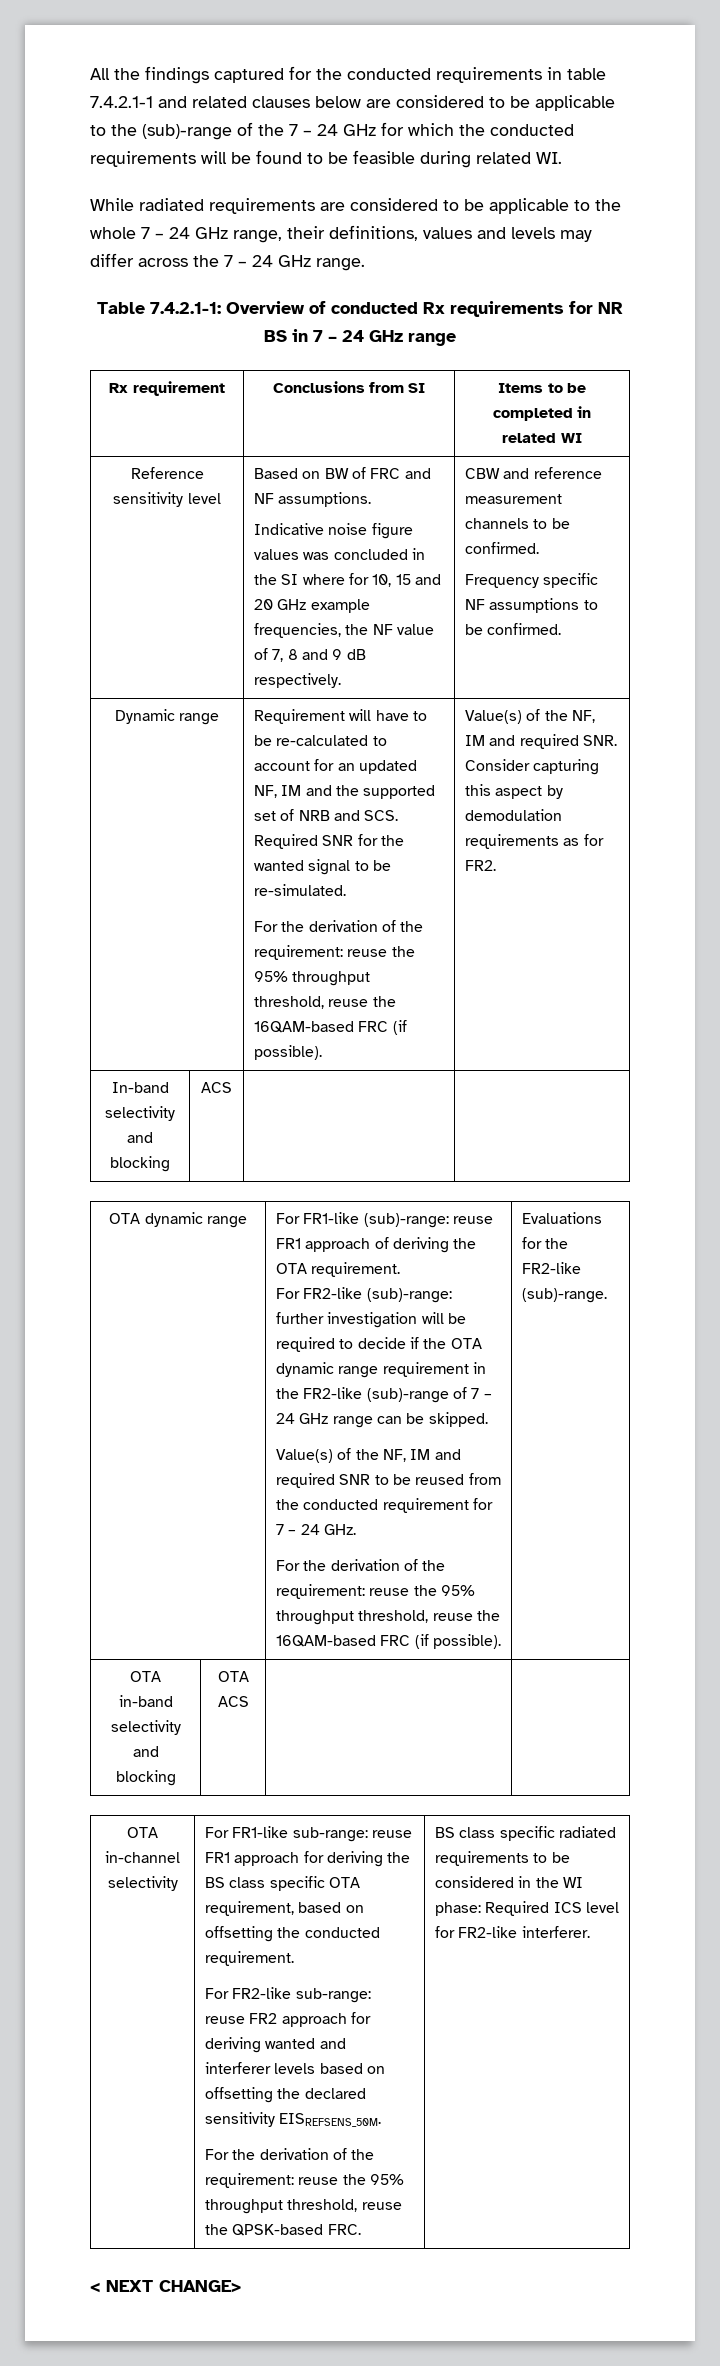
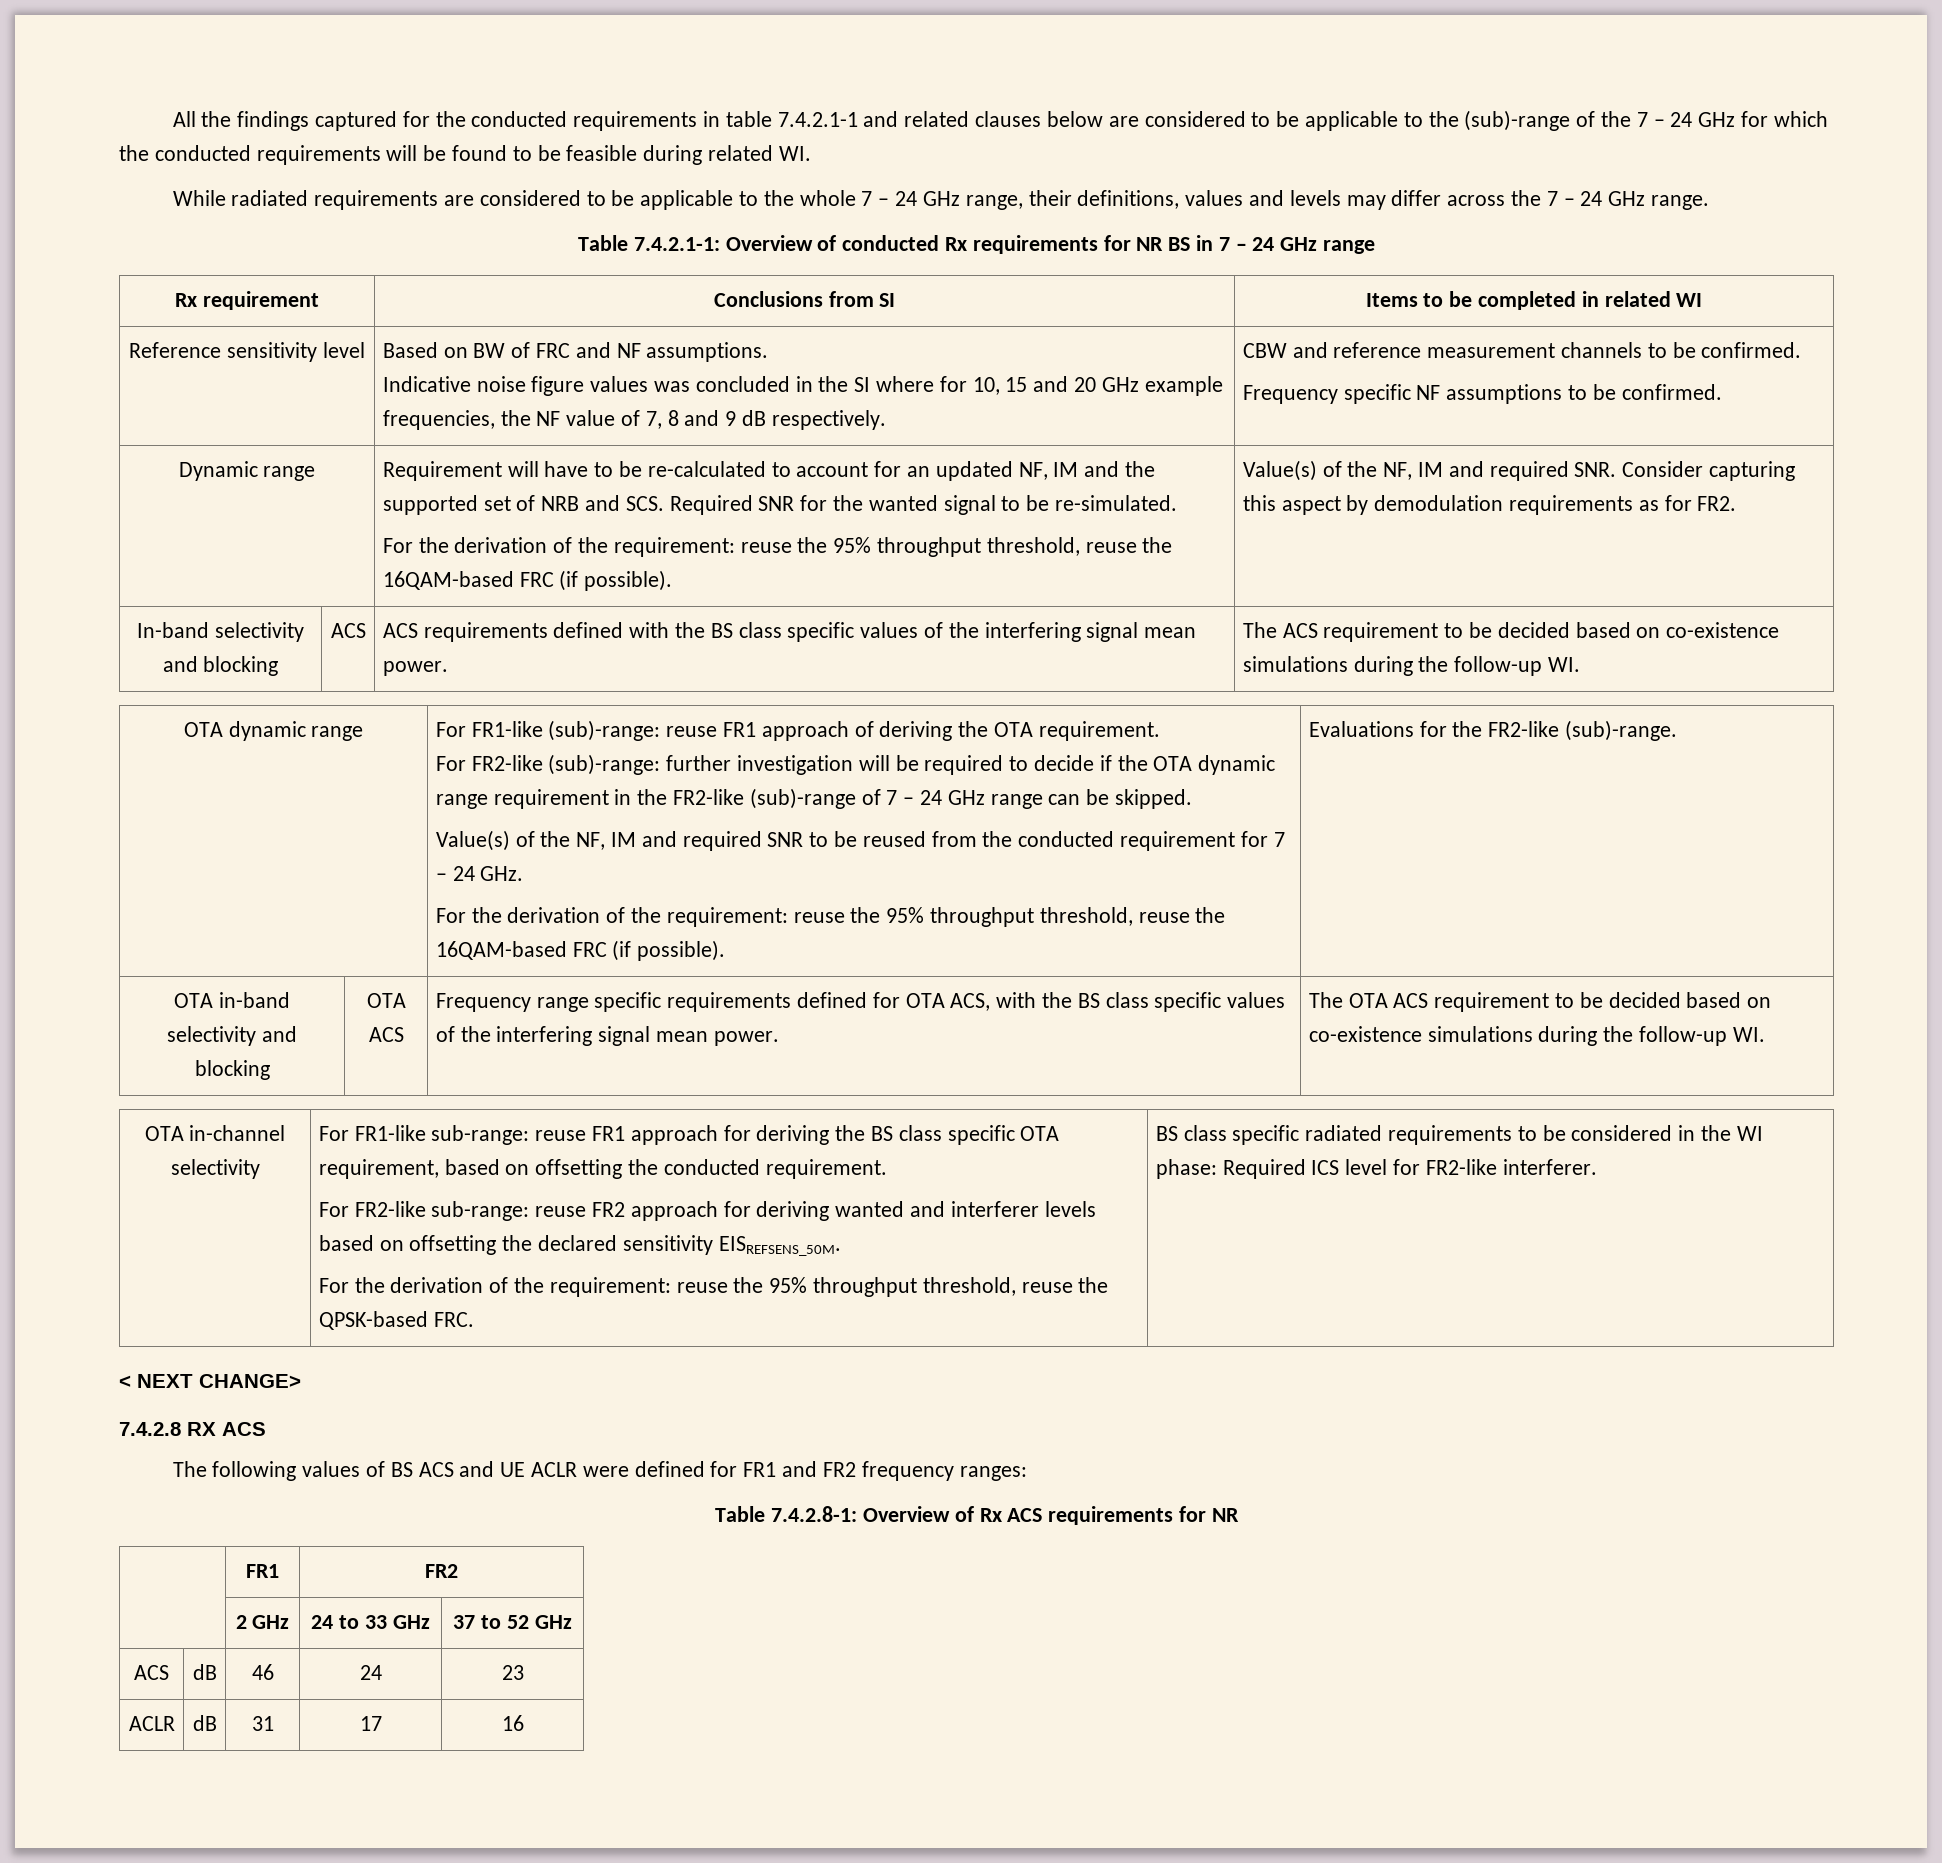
(232, 1087) | -> [382,622,1197,642] [382,661,448,676] [1242,622,1780,642] [1242,656,1580,676] ACS requirements defined with the BS class specific values of the interfering signal mean power. | The ACS requirement to be decided based on co-existence simulations during the follow-up WI.
(249, 1701) | -> [435,992,1286,1012] [435,1026,779,1046] [1308,992,1772,1012] [1308,1026,1765,1046] Frequency range specific requirements defined for OTA ACS, with the BS class specific values of the interfering signal mean power. | The OTA ACS requirement to be decided based on co-existence simulations during the follow-up WI.
(241, 2286) none -> [119,1422,266,1436] [172,1461,1027,1481] [715,1506,1239,1525] [246,1564,279,1578] [425,1564,458,1578] [235,1615,290,1629] [311,1615,430,1629] [453,1615,572,1629] [134,1665,169,1680] [192,1664,217,1680] [251,1664,274,1680] [359,1665,382,1680] [501,1665,524,1680] [128,1716,175,1731] [192,1715,217,1731] [251,1716,274,1731] [359,1716,382,1731] [501,1715,524,1731] // 7.4.2.8 RX ACS // The following values of BS ACS and UE ACLR were defined for FR1 and FR2 frequency ranges: // Table 7.4.2.8-1: Overview of Rx ACS requirements for NR // | FR1 | FR2 // | 2 GHz | 24 to 33 GHz | 37 to 52 GHz // ACS | dB | 46 | 24 | 23 // ACLR | dB | 31 | 17 | 16

